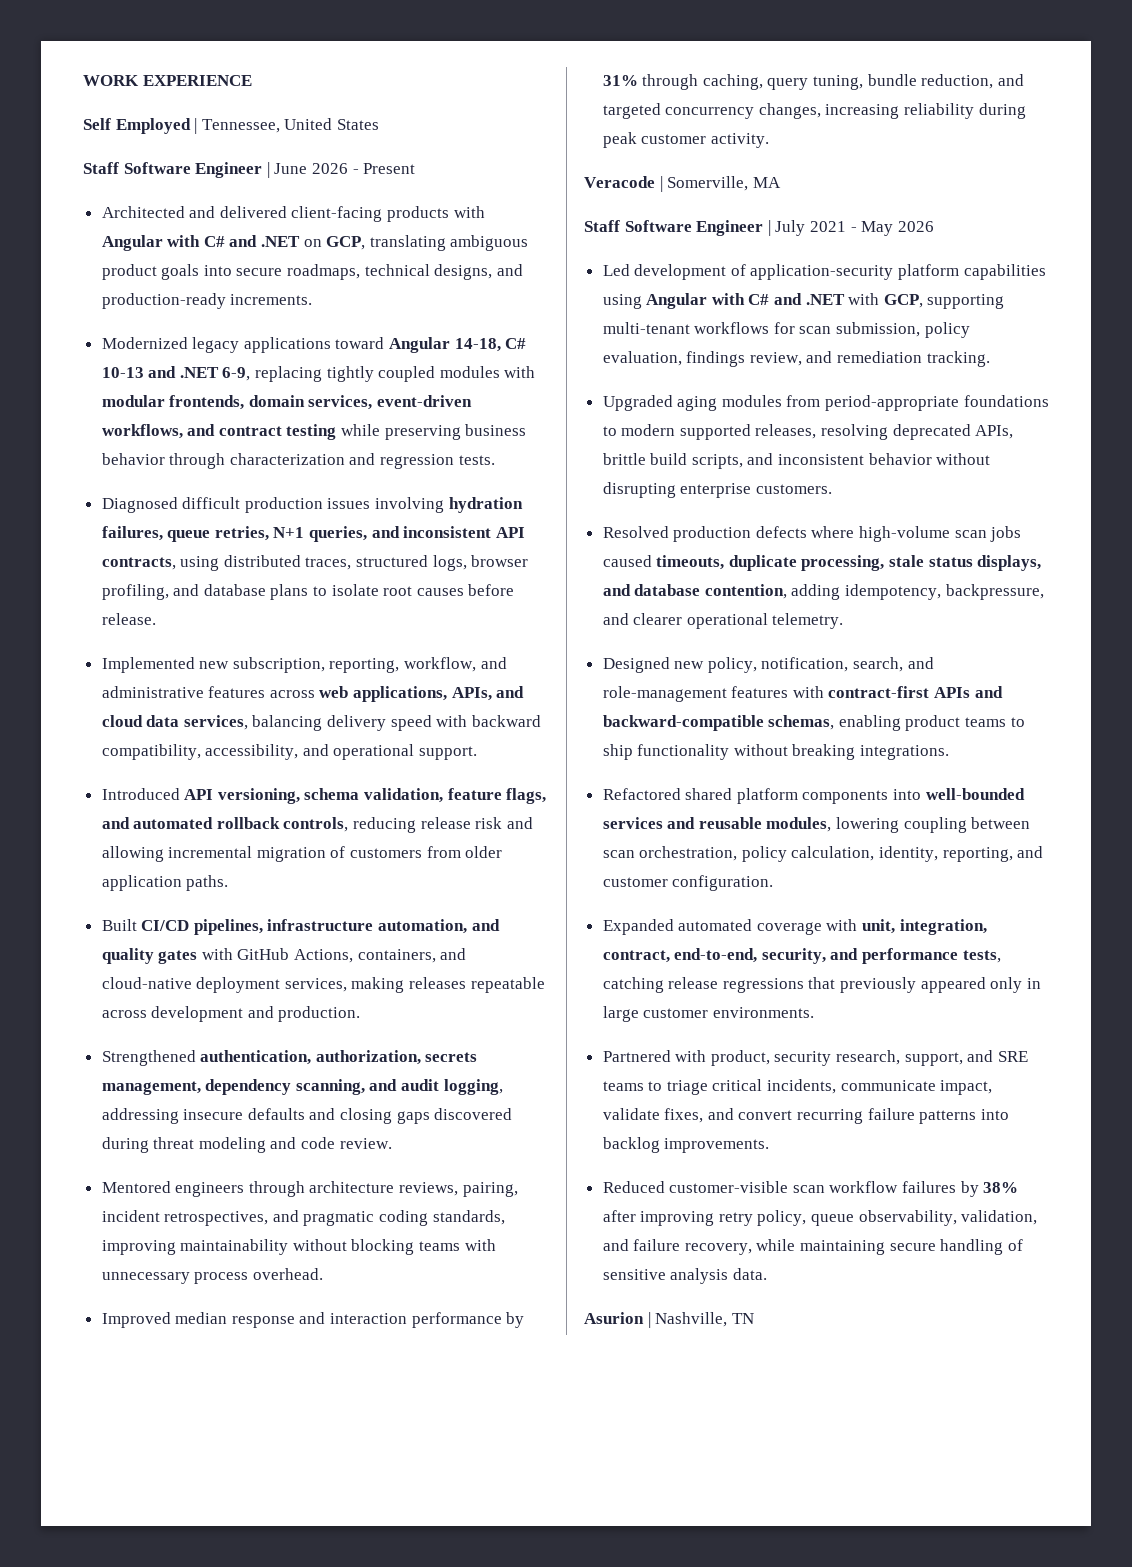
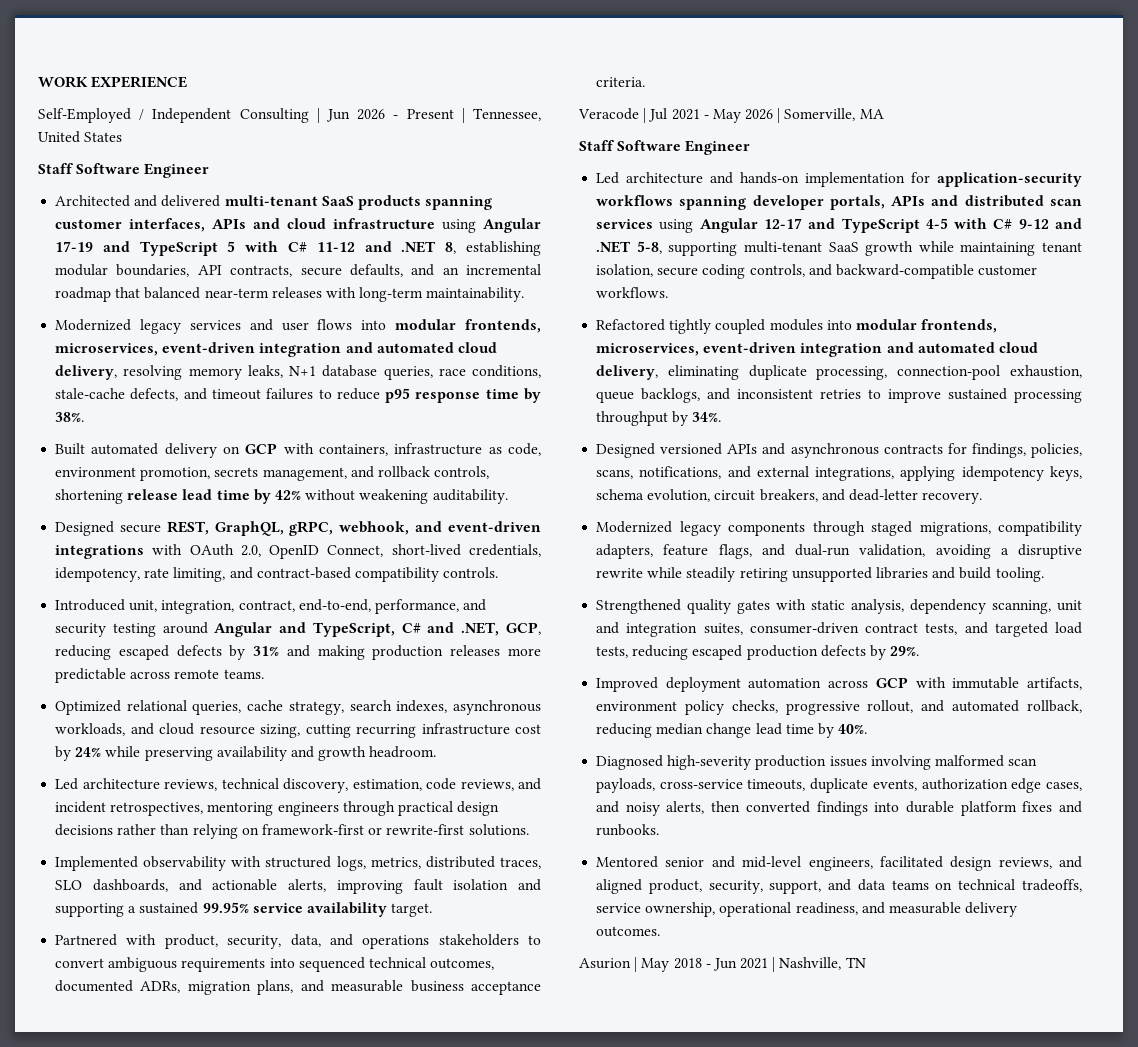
[83,118,191,134] Self Employed -> [38,108,454,123] Self-Employed / Independent Consulting | Jun 2026 - Present
[266,162,416,178] [101,206,485,222] [101,235,529,251] [101,264,523,280] [101,293,313,309] [101,337,527,353] [101,366,536,382] [101,395,473,410] [101,424,527,440] [101,453,495,469] [101,497,523,513] [101,526,525,542] [101,555,529,571] [101,584,515,600] [101,613,156,625] [101,657,507,673] [101,686,525,702] [101,715,541,731] [101,744,478,760] [101,788,547,804] [101,817,533,833] [101,846,503,862] [101,875,229,891] [101,919,500,935] [101,948,467,964] [101,977,545,993] [101,1006,361,1022] [101,1050,478,1066] [101,1079,503,1095] [101,1108,513,1124] [101,1137,392,1153] [101,1181,518,1197] [101,1210,505,1226] [101,1239,496,1255] [101,1268,323,1284] [101,1312,525,1328] [602,74,1024,90] [602,103,1026,119] [602,132,769,148] [584,176,655,188] | June 2026 - Present // Architected and delivered client-facing products with Angular with C# and .NET on GCP, translating ambiguous product goals into secure roadmaps, technical designs, and production-ready increments. // Modernized legacy applications toward Angular 14-18, C# 10-13 and .NET 6-9, replacing tightly coupled modules with modular frontends, domain services, event-driven workflows, and contract testing while preserving business behavior through characterization and regression tests. // Diagnosed difficult production issues involving hydration failures, queue retries, N+1 queries, and inconsistent API contracts, using distributed traces, structured logs, browser profiling, and database plans to isolate root causes before release. // Implemented new subscription, reporting, workflow, and administrative features across web applications, APIs, and cloud data services, balancing delivery speed with backward compatibility, accessibility, and operational support. // Introduced API versioning, schema validation, feature flags, and automated rollback controls, reducing release risk and allowing incremental migration of customers from older application paths. // Built CI/CD pipelines, infrastructure automation, and quality gates with GitHub Actions, containers, and cloud-native deployment services, making releases repeatable across development and production. // Strengthened authentication, authorization, secrets management, dependency scanning, and audit logging, addressing insecure defaults and closing gaps discovered during threat modeling and code review. // Mentored engineers through architecture reviews, pairing, incident retrospectives, and pragmatic coding standards, improving maintainability without blocking teams with unnecessary process overhead. // Improved median response and interaction performance by 31% through caching, query tuning, bundle reduction, and targeted concurrency changes, increasing reliability during peak customer activity. // Veracode -> [55,195,493,210] [55,218,541,233] [55,241,541,256] [55,264,541,277] [55,287,525,302] [55,319,541,334] [55,342,497,357] [55,365,541,380] [55,388,541,403] [55,412,85,422] [55,443,541,458] [55,466,490,481] [55,489,508,504] [55,521,541,536] [55,544,541,559] [55,567,499,582] [55,599,487,614] [55,622,541,637] [55,645,541,660] [55,668,264,683] [55,700,541,715] [55,723,541,738] [55,746,437,761] [55,778,541,793] [55,801,500,816] [55,824,529,839] [55,856,541,871] [55,879,541,894] [55,902,433,917] [55,934,541,949] [55,957,495,972] [55,980,541,995] [596,77,646,87] [578,108,774,123] // Architected and delivered multi-tenant SaaS products spanning customer interfaces, APIs and cloud infrastructure using Angular 17-19 and TypeScript 5 with C# 11-12 and .NET 8, establishing modular boundaries, API contracts, secure defaults, and an incremental roadmap that balanced near-term releases with long-term maintainability. // Modernized legacy services and user flows into modular frontends, microservices, event-driven integration and automated cloud delivery, resolving memory leaks, N+1 database queries, race conditions, stale-cache defects, and timeout failures to reduce p95 response time by 38%. // Built automated delivery on GCP with containers, infrastructure as code, environment promotion, secrets management, and rollback controls, shortening release lead time by 42% without weakening auditability. // Designed secure REST, GraphQL, gRPC, webhook, and event-driven integrations with OAuth 2.0, OpenID Connect, short-lived credentials, idempotency, rate limiting, and contract-based compatibility controls. // Introduced unit, integration, contract, end-to-end, performance, and security testing around Angular and TypeScript, C# and .NET, GCP, reducing escaped defects by 31% and making production releases more predictable across remote teams. // Optimized relational queries, cache strategy, search indexes, asynchronous workloads, and cloud resource sizing, cutting recurring infrastructure cost by 24% while preserving availability and growth headroom. // Led architecture reviews, technical discovery, estimation, code reviews, and incident retrospectives, mentoring engineers through practical design decisions rather than relying on framework-first or rewrite-first solutions. // Implemented observability with structured logs, metrics, distributed traces, SLO dashboards, and actionable alerts, improving fault isolation and supporting a sustained 99.95% service availability target. // Partnered with product, security, data, and operations stakeholders to convert ambiguous requirements into sequenced technical outcomes, documented ADRs, migration plans, and measurable business acceptance criteria. // Veracode | Jul 2021 - May 2026
[767,220,934,236] [602,264,1046,280] [602,293,1005,309] [602,322,970,338] [602,351,990,367] [602,395,1049,411] [602,424,1014,440] [602,453,991,469] [602,482,832,498] [602,526,1022,542] [602,555,1042,571] [602,584,1044,600] [602,613,844,629] [602,657,934,673] [602,686,1003,702] [602,715,1025,731] [602,744,950,760] [602,788,1025,804] [602,817,1031,833] [602,846,1044,862] [602,875,774,891] [602,919,987,935] [602,948,1001,964] [602,977,1041,993] [602,1006,814,1022] [602,1050,1028,1066] [602,1079,993,1095] [602,1108,1009,1124] [602,1137,770,1153] [602,1181,1019,1197] [602,1210,1038,1226] [602,1239,1023,1255] [602,1268,767,1284] [584,1312,644,1324] | July 2021 - May 2026 // Led development of application-security platform capabilities using Angular with C# and .NET with GCP, supporting multi-tenant workflows for scan submission, policy evaluation, findings review, and remediation tracking. // Upgraded aging modules from period-appropriate foundations to modern supported releases, resolving deprecated APIs, brittle build scripts, and inconsistent behavior without disrupting enterprise customers. // Resolved production defects where high-volume scan jobs caused timeouts, duplicate processing, stale status displays, and database contention, adding idempotency, backpressure, and clearer operational telemetry. // Designed new policy, notification, search, and role-management features with contract-first APIs and backward-compatible schemas, enabling product teams to ship functionality without breaking integrations. // Refactored shared platform components into well-bounded services and reusable modules, lowering coupling between scan orchestration, policy calculation, identity, reporting, and customer configuration. // Expanded automated coverage with unit, integration, contract, end-to-end, security, and performance tests, catching release regressions that previously appeared only in large customer environments. // Partnered with product, security research, support, and SRE teams to triage critical incidents, communicate impact, validate fixes, and convert recurring failure patterns into backlog improvements. // Reduced customer-visible scan workflow failures by 38% after improving retry policy, queue observability, validation, and failure recovery, while maintaining secure handling of sensitive analysis data. // Asurion -> [596,172,1082,187] [596,195,1082,210] [596,218,1082,233] [596,241,1082,256] [596,264,1038,279] [596,287,669,298] [596,319,998,334] [596,342,1038,357] [596,365,1082,380] [596,388,1082,403] [596,411,722,426] [596,443,1082,458] [596,466,1082,481] [596,489,983,504] [596,521,1082,536] [596,544,1082,559] [596,567,1044,582] [596,599,1082,614] [596,622,1082,637] [596,645,920,660] [596,677,1082,692] [596,700,1082,715] [596,723,868,738] [596,755,1038,770] [596,778,1082,793] [596,801,1082,816] [596,824,660,836] [596,856,1082,871] [596,879,1082,894] [596,902,1018,917] [596,926,661,937] [579,957,769,972] // Led architecture and hands-on implementation for application-security workflows spanning developer portals, APIs and distributed scan services using Angular 12-17 and TypeScript 4-5 with C# 9-12 and .NET 5-8, supporting multi-tenant SaaS growth while maintaining tenant isolation, secure coding controls, and backward-compatible customer workflows. // Refactored tightly coupled modules into modular frontends, microservices, event-driven integration and automated cloud delivery, eliminating duplicate processing, connection-pool exhaustion, queue backlogs, and inconsistent retries to improve sustained processing throughput by 34%. // Designed versioned APIs and asynchronous contracts for findings, policies, scans, notifications, and external integrations, applying idempotency keys, schema evolution, circuit breakers, and dead-letter recovery. // Modernized legacy components through staged migrations, compatibility adapters, feature flags, and dual-run validation, avoiding a disruptive rewrite while steadily retiring unsupported libraries and build tooling. // Strengthened quality gates with static analysis, dependency scanning, unit and integration suites, consumer-driven contract tests, and targeted load tests, reducing escaped production defects by 29%. // Improved deployment automation across GCP with immutable artifacts, environment policy checks, progressive rollout, and automated rollback, reducing median change lead time by 40%. // Diagnosed high-severity production issues involving malformed scan payloads, cross-service timeouts, duplicate events, authorization edge cases, and noisy alerts, then converted findings into durable platform fixes and runbooks. // Mentored senior and mid-level engineers, facilitated design reviews, and aligned product, security, support, and data teams on technical tradeoffs, service ownership, operational readiness, and measurable delivery outcomes. // Asurion | May 2018 - Jun 2021

